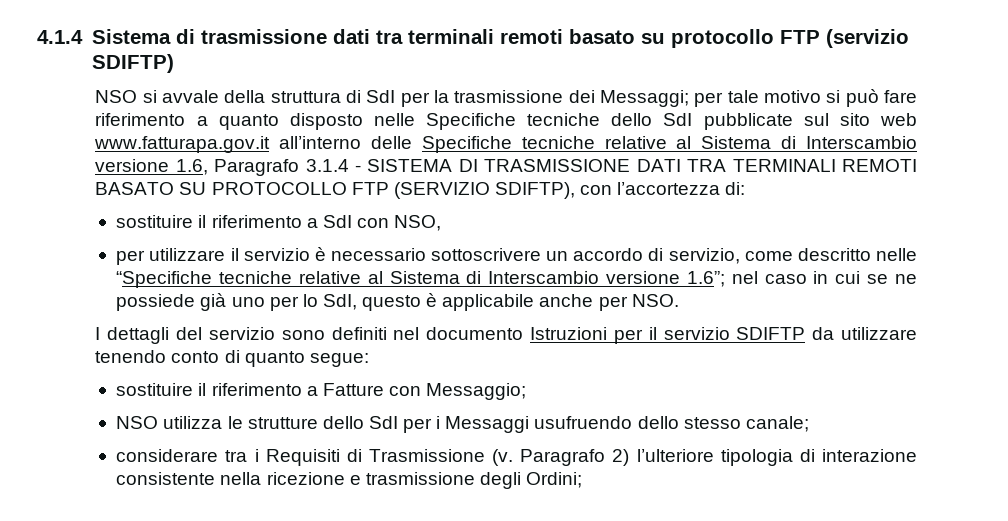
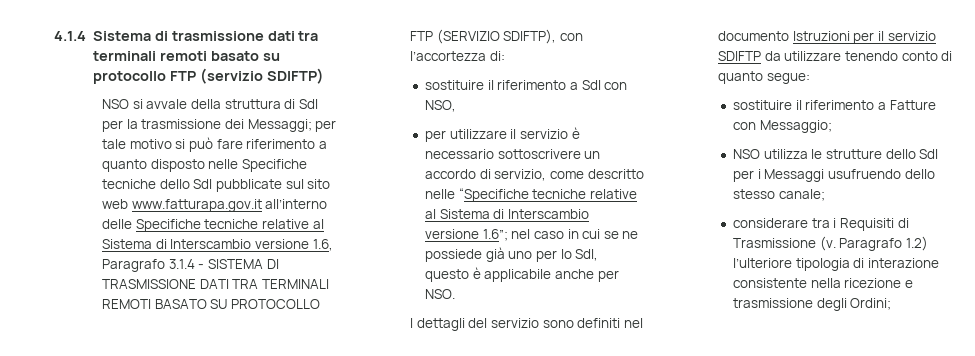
[612,449,630,466] 2) -> [905,236,928,251] 1.2)

